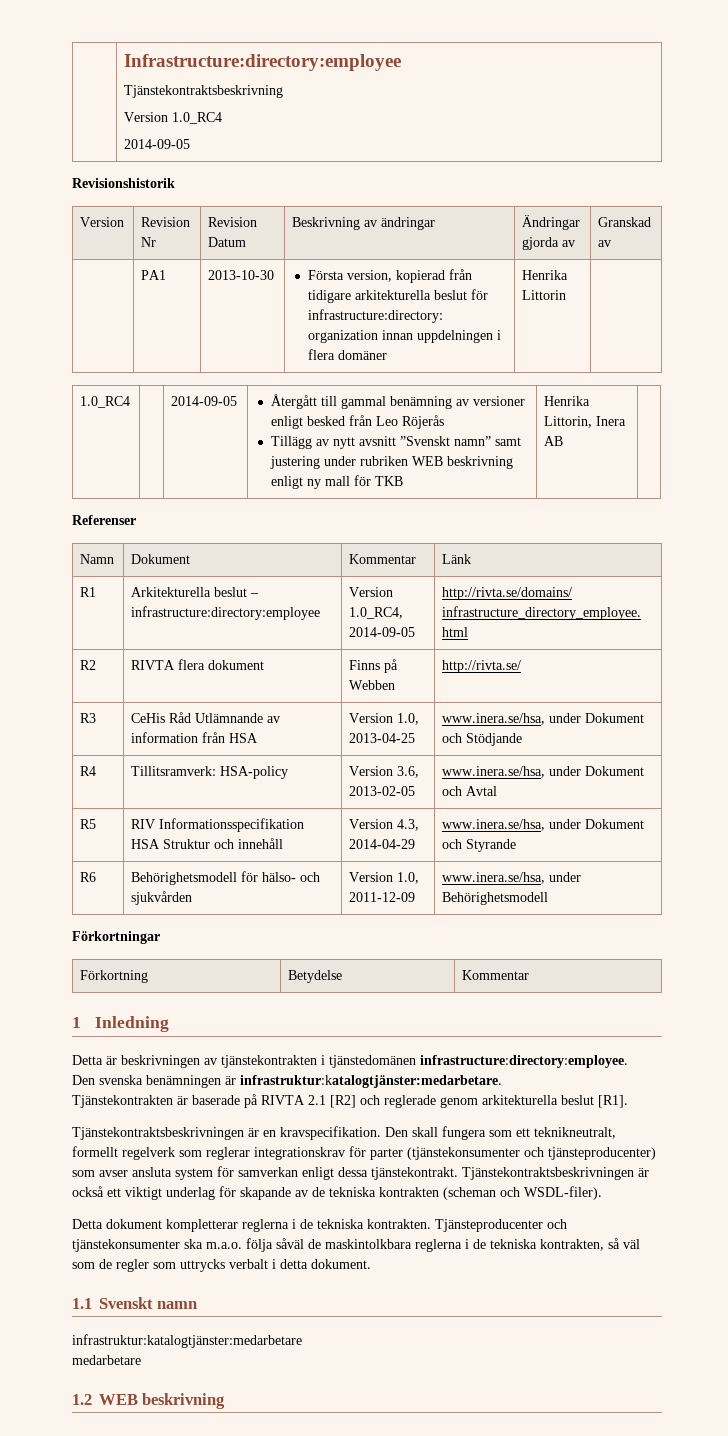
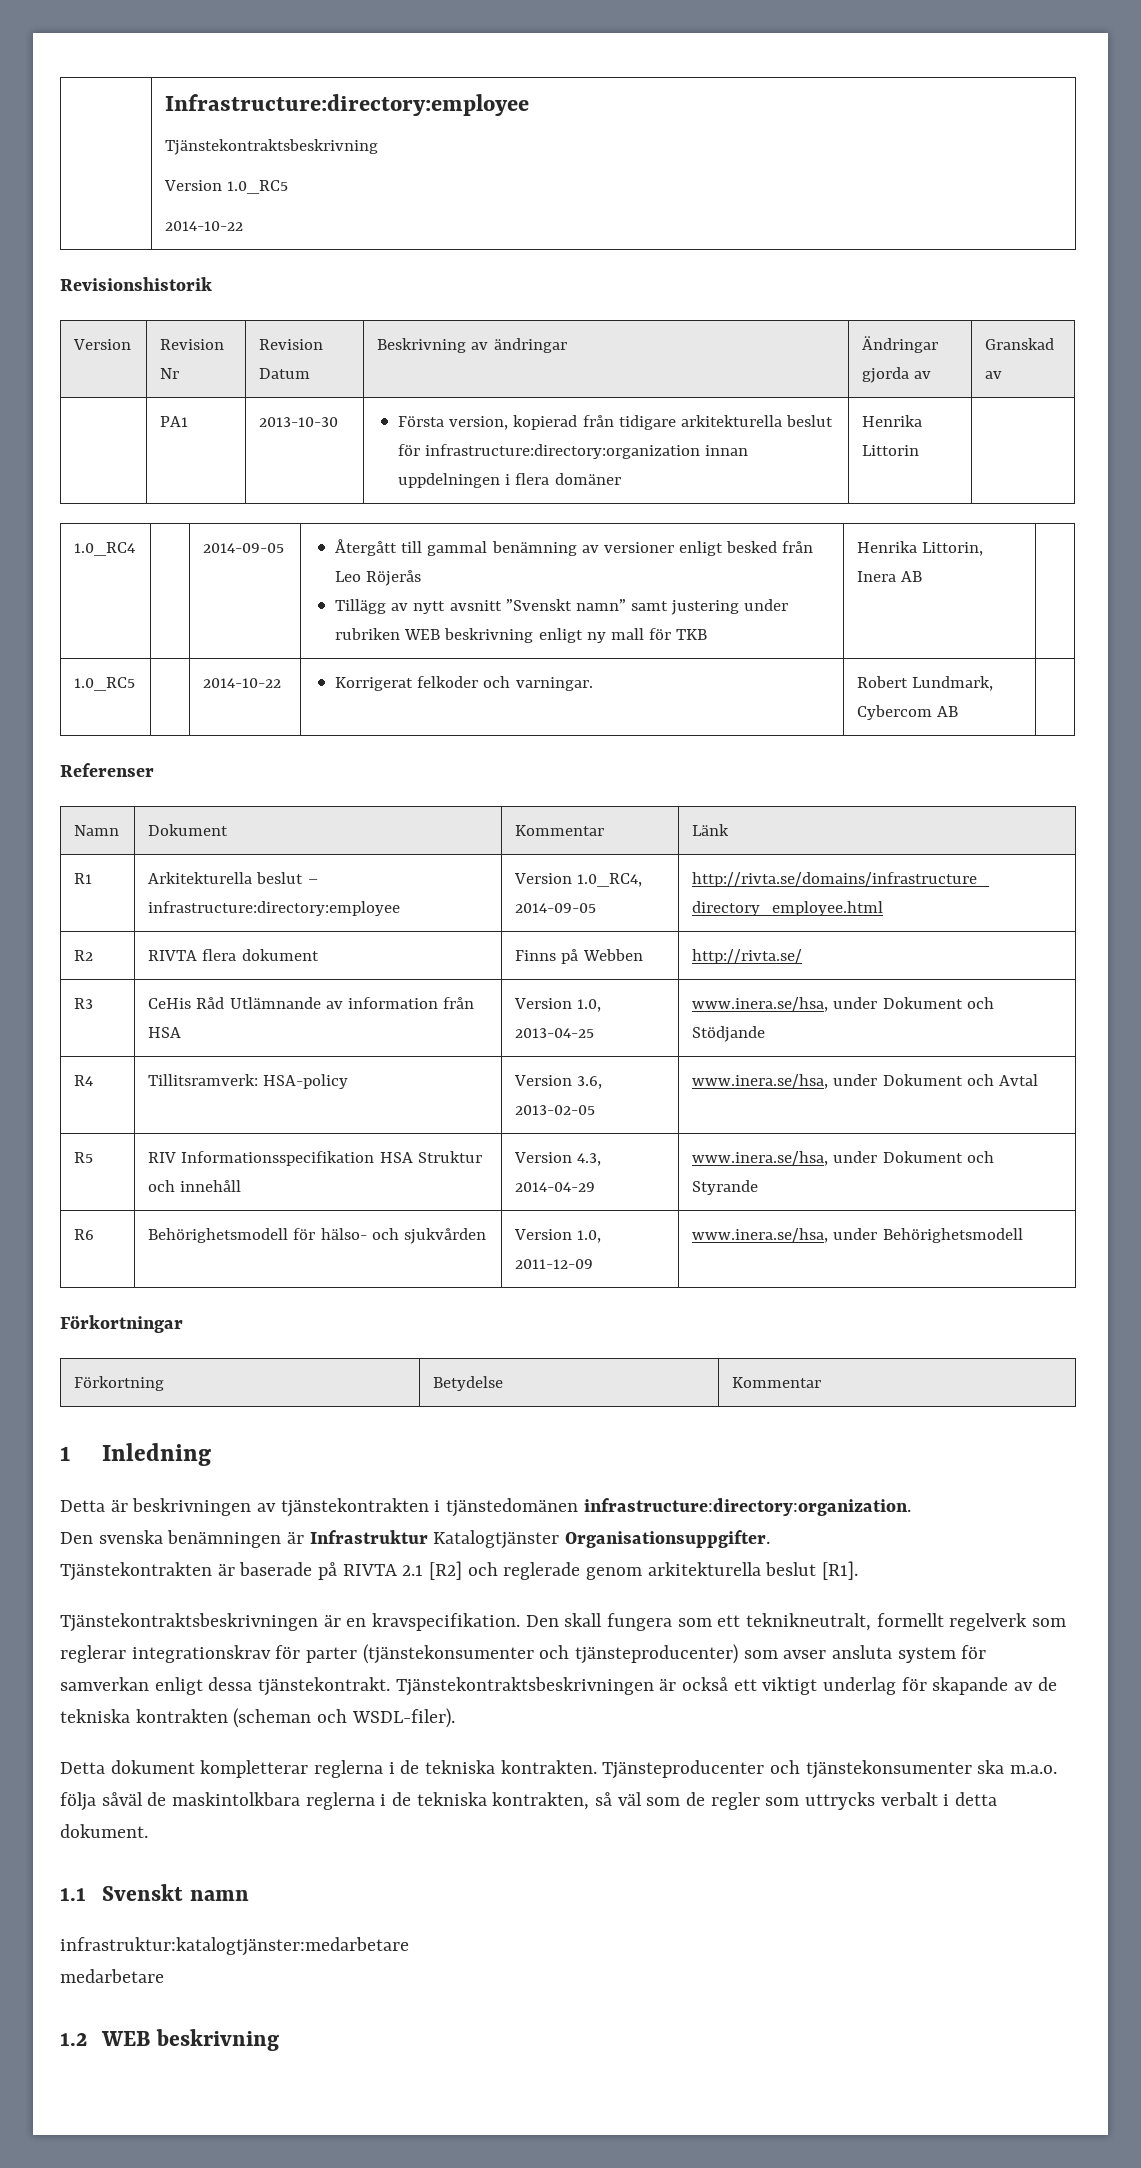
[172,112,223,124] [124,139,191,149] 1.0_RC4 // 2014-09-05 -> [227,180,289,194] [165,221,244,231] 1.0_RC5 // 2014-10-22
(564, 441) none -> [74,677,136,691] [203,678,282,688] [335,676,593,691] [857,676,994,691] [857,705,959,720] // 1.0_RC5 | | 2014-10-22 | Korrigerat felkoder och varningar. | Robert Lundmark, Cybercom AB |
[420,1055,628,1068] infrastructure:directory:employee. -> [583,1498,911,1516] infrastructure:directory:organization.
[240,1075,502,1088] infrastruktur:katalogtjänster:medarbetare. -> [309,1530,771,1549] Infrastruktur Katalogtjänster Organisationsuppgifter.

